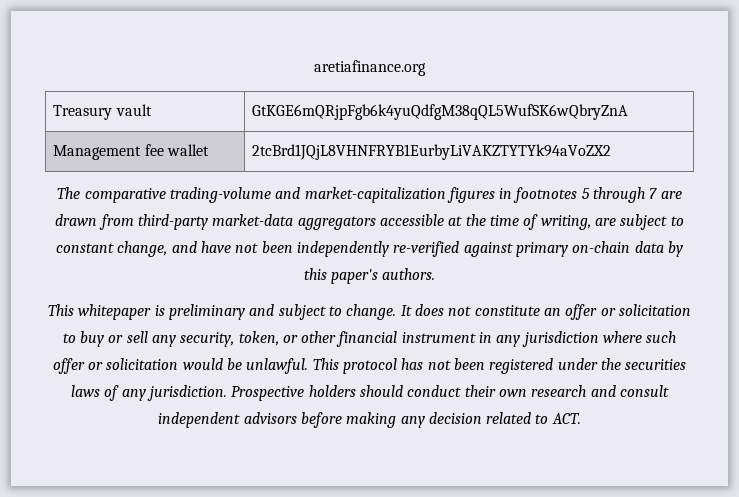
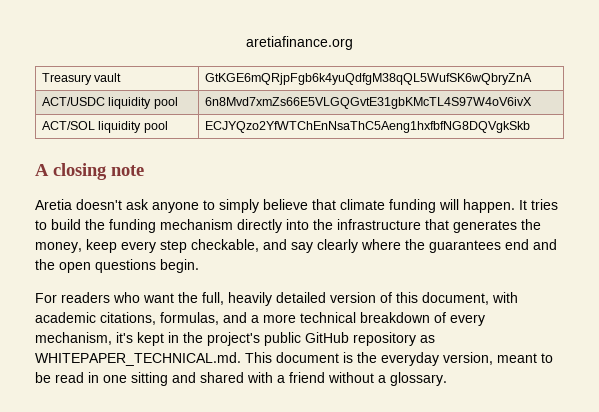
[53,144,210,160] [252,144,612,160] [57,187,682,203] [55,214,684,230] [56,241,683,257] [303,268,436,284] [48,304,691,320] [62,331,677,347] [52,358,687,374] [71,385,669,401] [158,412,581,428] Management fee wallet | 2tcBrd1JQjL8VHNFRYB1EurbyLiVAKZTYTYk94aVoZX2 // The comparative trading-volume and market-capitalization figures in footnotes 5 through 7 are drawn from third-party market-data aggregators accessible at the time of writing, are subject to constant change, and have not been independently re-verified against primary on-chain data by this paper's authors. // This whitepaper is preliminary and subject to change. It does not constitute an offer or solicitation to buy or sell any security, token, or other financial instrument in any jurisdiction where such offer or solicitation would be unlawful. This protocol has not been registered under the securities laws of any jurisdiction. Prospective holders should conduct their own research and consult independent advisors before making any decision related to ACT. -> [41,97,178,109] [204,97,532,109] [41,121,168,133] [204,121,530,133] [35,163,144,180] [35,199,558,213] [35,219,541,233] [35,239,557,253] [35,259,199,273] [35,292,518,306] [35,312,485,326] [35,332,435,346] [35,352,553,366] [35,372,447,386] ACT/USDC liquidity pool | 6n8Mvd7xmZs66E5VLGQGvtE31gbKMcTL4S97W4oV6ivX // ACT/SOL liquidity pool | ECJYQzo2YfWTChEnNsaThC5Aeng1hxfbfNG8DQVgkSkb // A closing note // Aretia doesn't ask anyone to simply believe that climate funding will happen. It tries to build the funding mechanism directly into the infrastructure that generates the money, keep every step checkable, and say clearly where the guarantees end and the open questions begin. // For readers who want the full, heavily detailed version of this document, with academic citations, formulas, and a more technical breakdown of every mechanism, it's kept in the project's public GitHub repository as WHITEPAPER_TECHNICAL.md. This document is the everyday version, meant to be read in one sitting and shared with a friend without a glossary.

